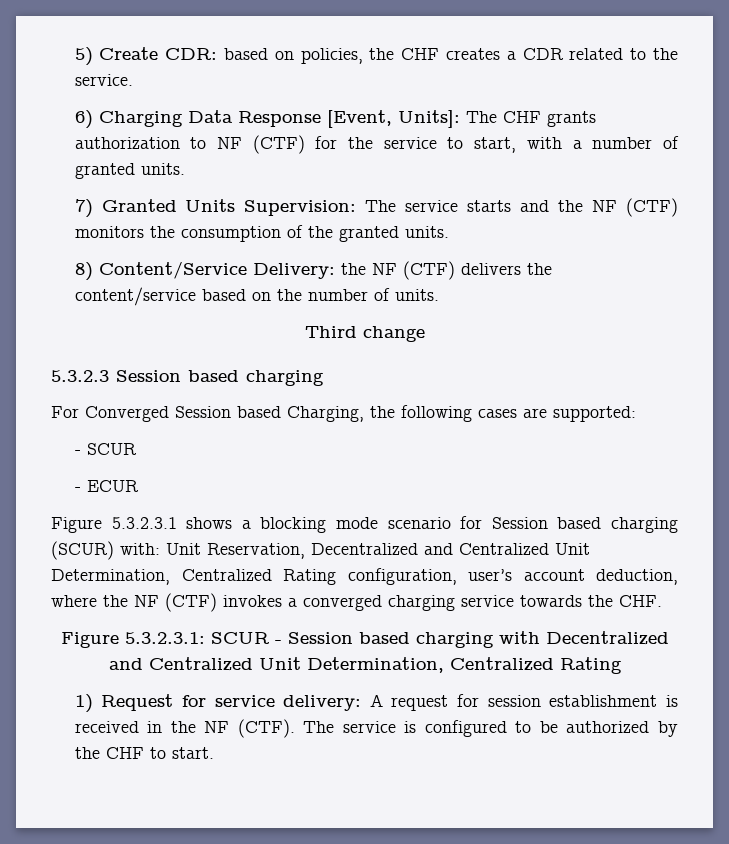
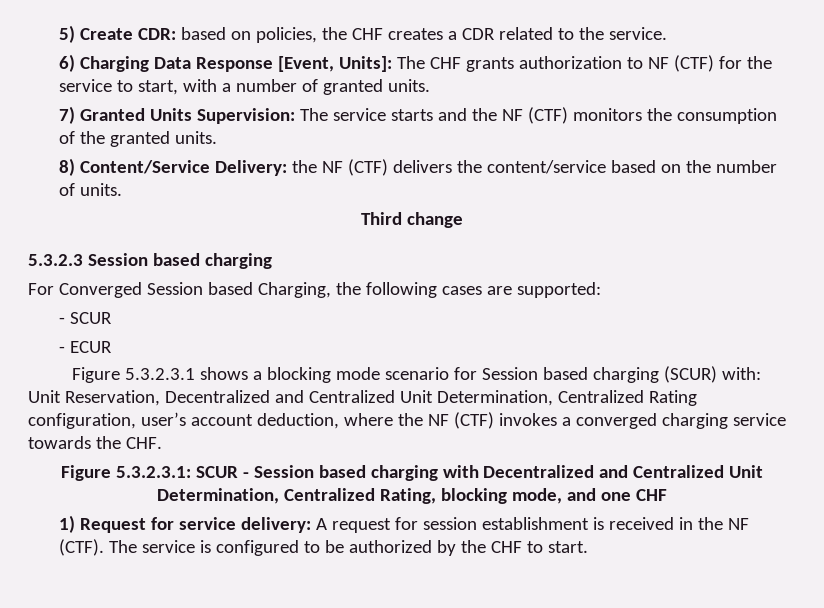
[559,657,622,674] Rating -> [380,488,667,504] Rating, blocking mode, and one CHF

